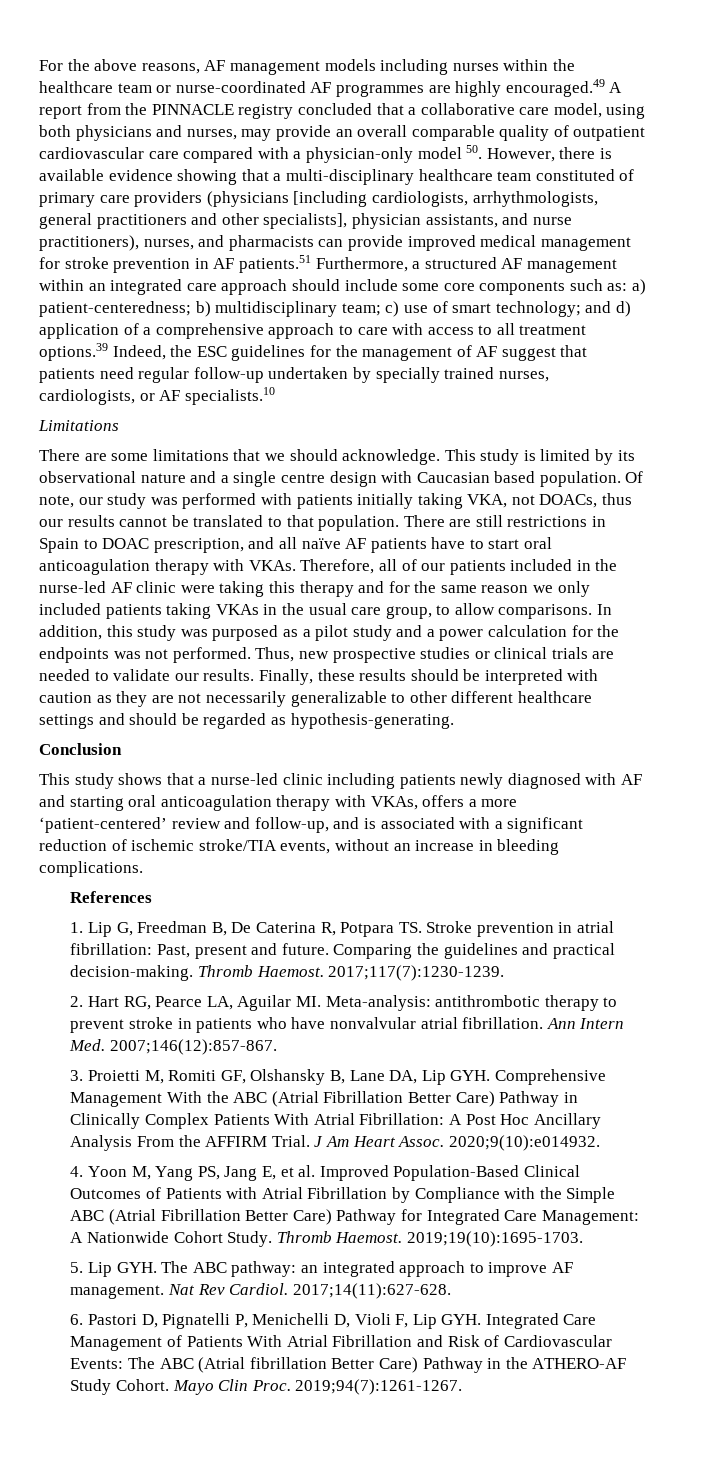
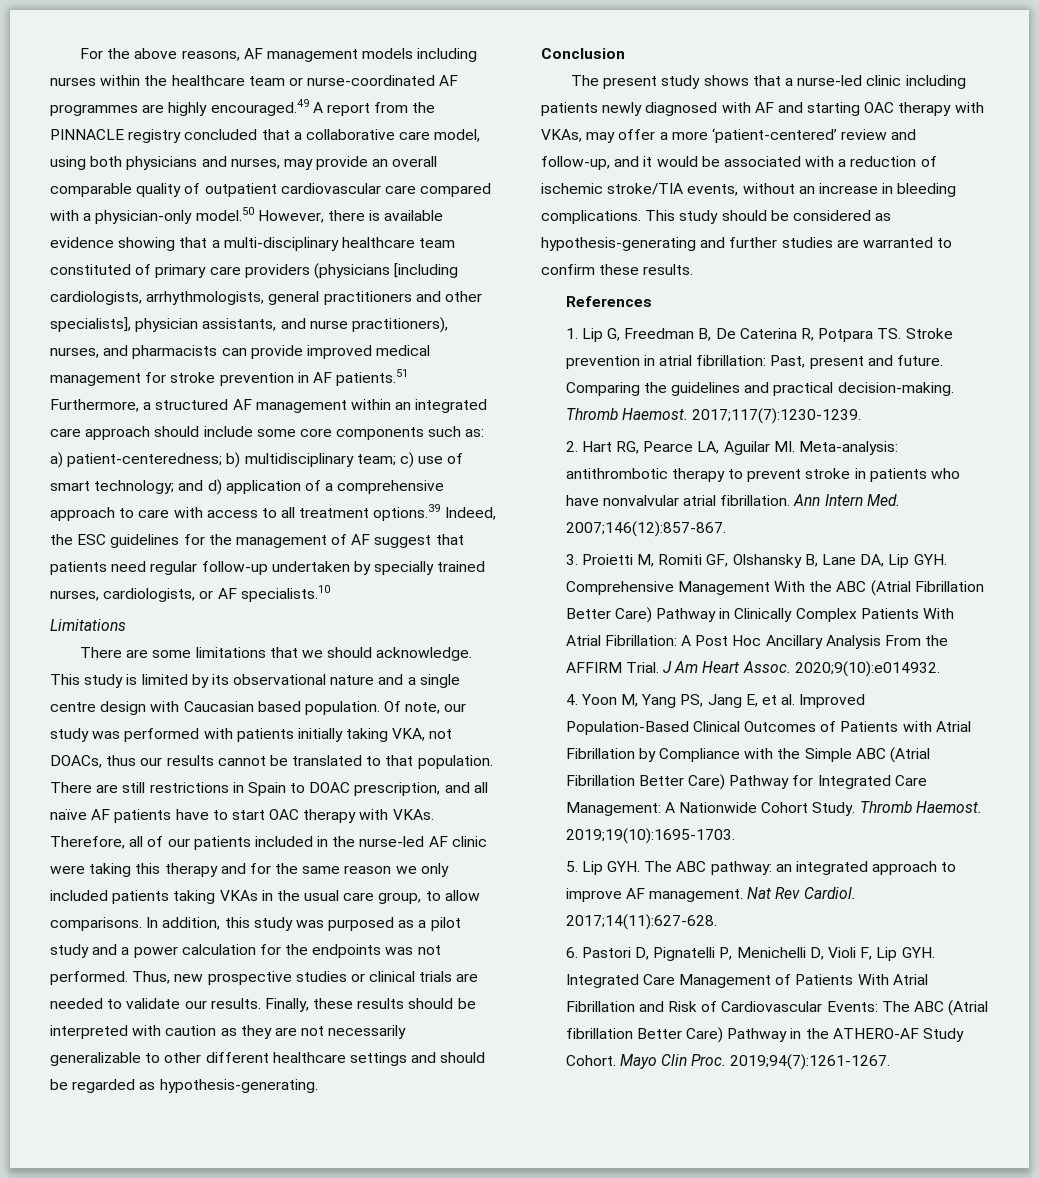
[417,145,483,159] model 50. -> [195,207,254,221] model.50
[524,537,553,549] [39,559,150,575] oral anticoagulation -> [269,809,300,820] OAC
[39,773,70,785] This -> [571,75,658,89] The present
[128,795,272,811] oral anticoagulation -> [864,102,895,113] OAC
[422,795,465,807] offers -> [586,129,656,143] may offer
[363,818,376,829] is -> [643,156,720,167] it would be
[507,817,584,833] significant -> (847, 163) none
(143, 869) none -> [645,210,892,224] [541,237,953,251] [541,264,694,275] This study should be considered as hypothesis-generating and further studies are warranted to confirm these results.

